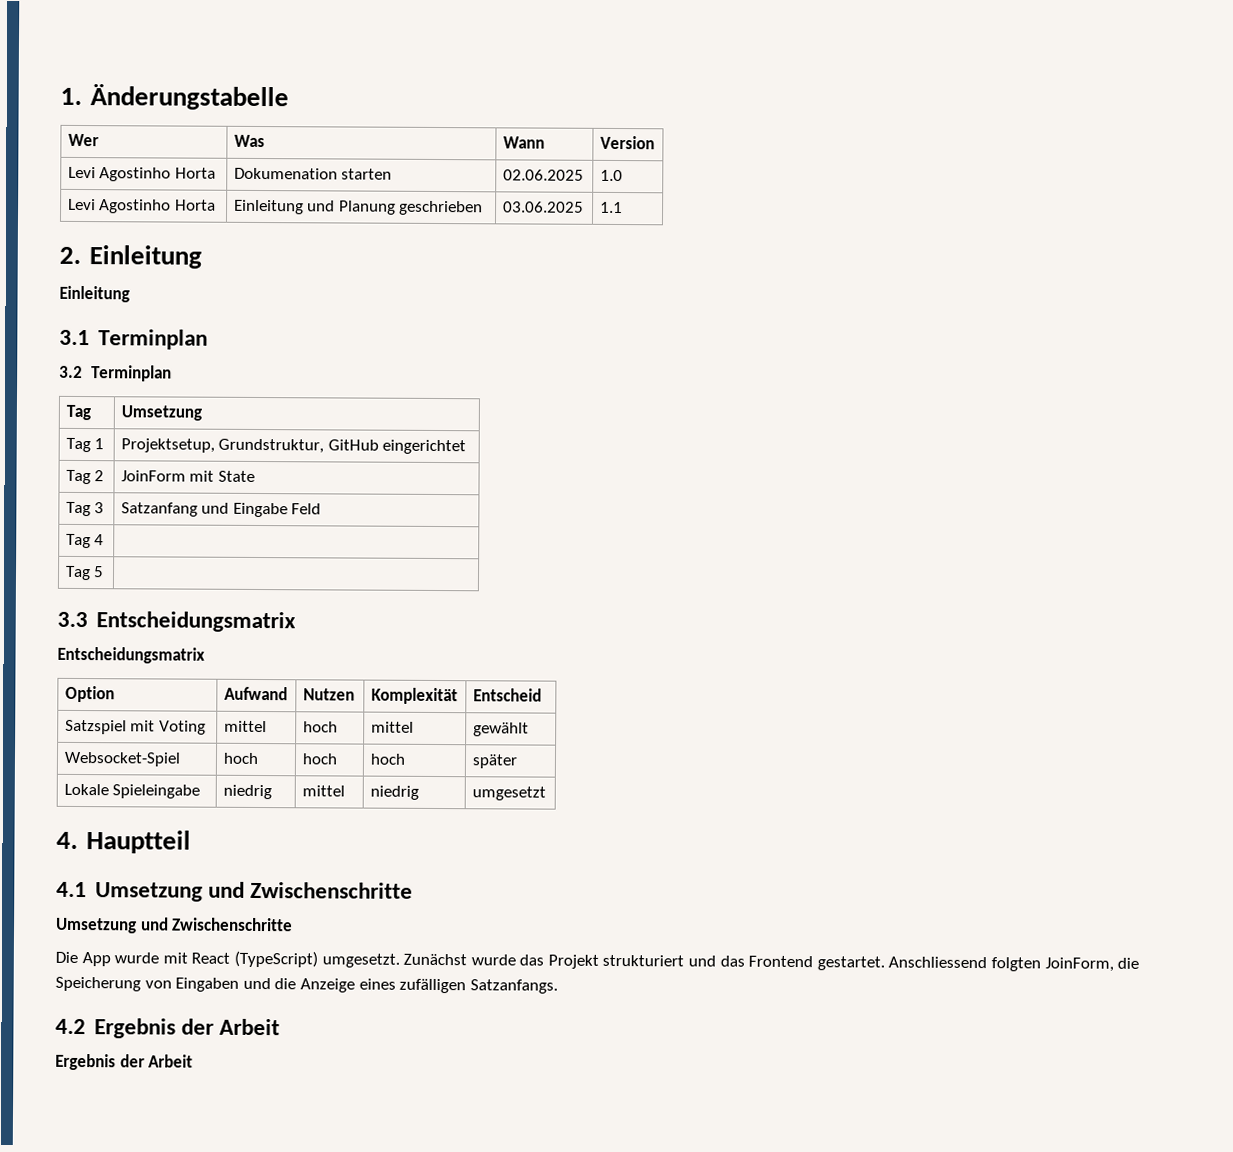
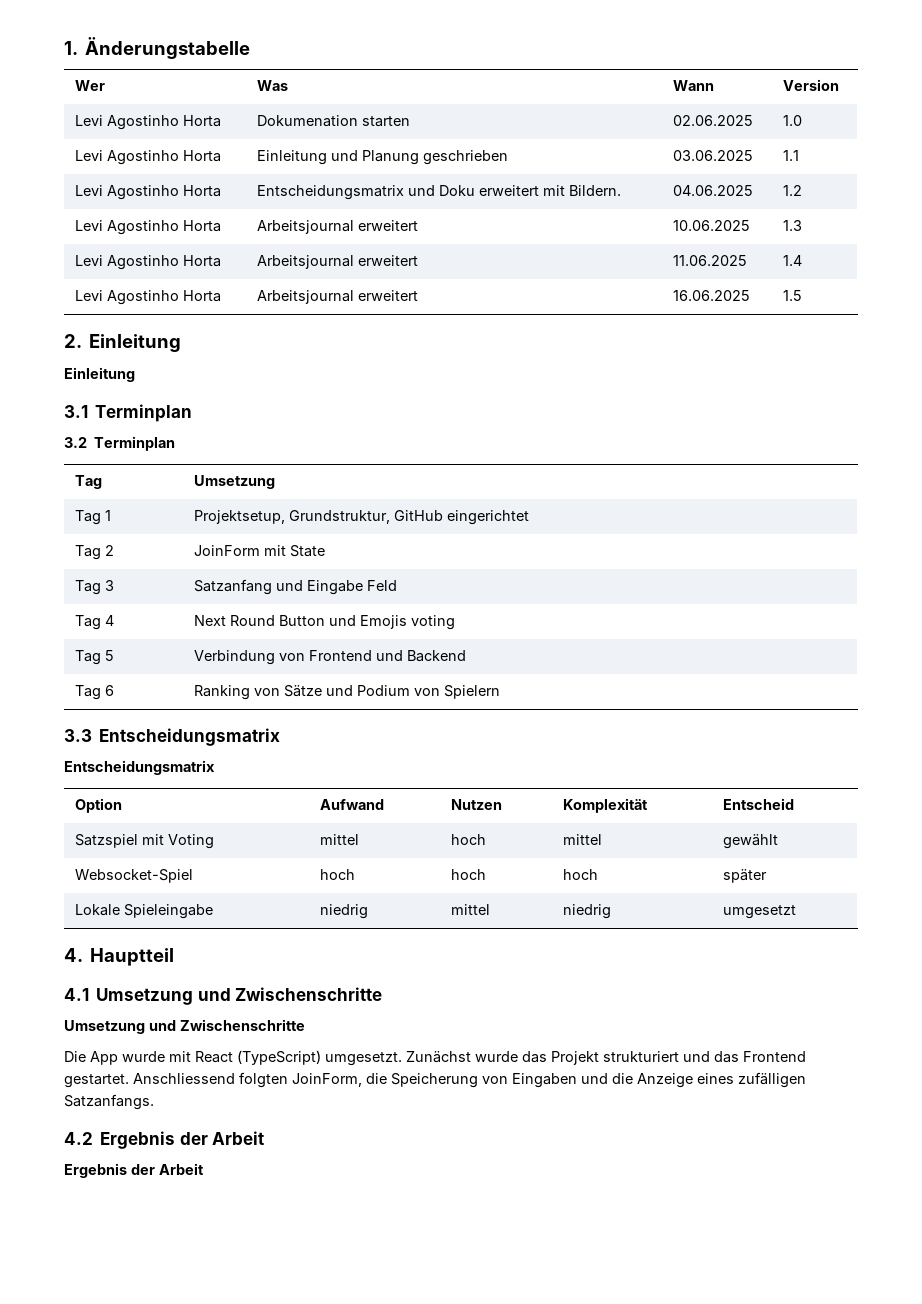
(623, 207) none -> [75,185,222,200] [257,185,622,200] [673,185,754,196] [783,185,803,196] [75,220,222,235] [257,220,419,234] [673,220,751,231] [783,220,803,231] [75,255,222,270] [257,255,419,269] [673,255,748,266] [783,255,803,266] [75,290,222,305] [257,290,419,304] [673,290,751,301] [783,290,803,301] // Levi Agostinho Horta | Entscheidungsmatrix und Doku erweitert mit Bildern. | 04.06.2025 | 1.2 // Levi Agostinho Horta | Arbeitsjournal erweitert | 10.06.2025 | 1.3 // Levi Agostinho Horta | Arbeitsjournal erweitert | 11.06.2025 | 1.4 // Levi Agostinho Horta | Arbeitsjournal erweitert | 16.06.2025 | 1.5
[64,565,105,581] // Tag 5 | -> [194,615,456,630] [75,650,115,665] [194,650,467,665] [75,685,115,700] [194,685,501,700] Next Round Button und Emojis voting // Tag 5 | Verbindung von Frontend und Backend // Tag 6 | Ranking von Sätze und Podium von Spielern

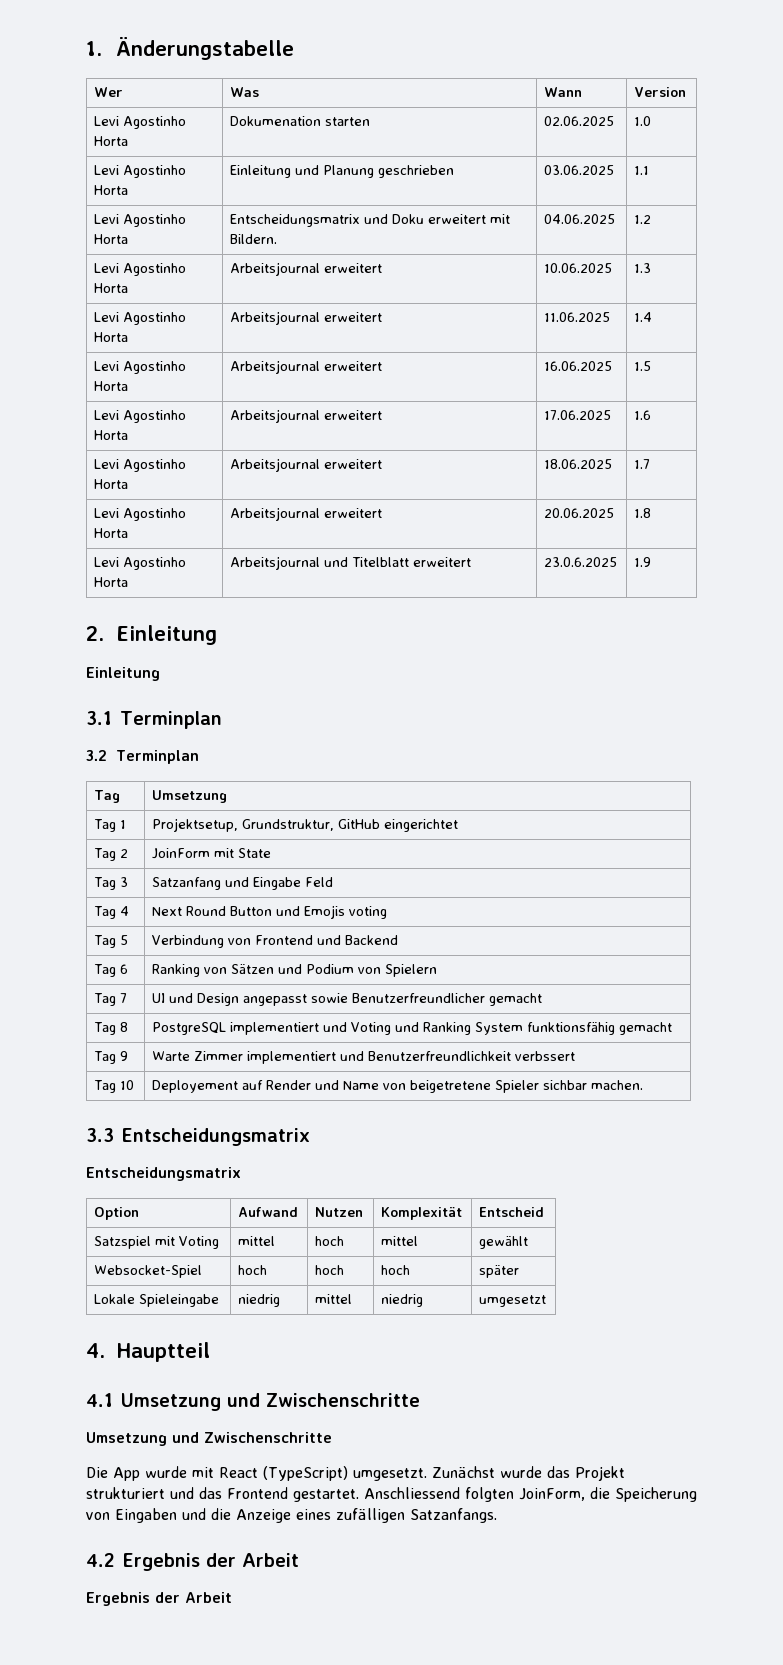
(803, 295) none -> [94,410,187,423] [94,430,129,440] [230,409,383,423] [544,410,612,420] [634,410,652,420] [94,459,187,472] [94,479,129,489] [230,458,383,472] [544,459,613,469] [634,459,651,469] [94,508,187,521] [94,528,129,538] [230,507,383,521] [544,508,615,518] [634,508,652,518] [94,557,187,570] [94,577,129,587] [230,556,472,570] [544,557,618,567] [634,557,652,567] // Levi Agostinho Horta | Arbeitsjournal erweitert | 17.06.2025 | 1.6 // Levi Agostinho Horta | Arbeitsjournal erweitert | 18.06.2025 | 1.7 // Levi Agostinho Horta | Arbeitsjournal erweitert | 20.06.2025 | 1.8 // Levi Agostinho Horta | Arbeitsjournal und Titelblatt erweitert | 23.0.6.2025 | 1.9
[284,685,323,697] Sätze -> [231,964,275,974] Sätzen
(501, 692) none -> [94,993,128,1006] [152,993,543,1006] [94,1022,129,1035] [152,1022,673,1035] [94,1051,129,1064] [152,1051,576,1064] [94,1080,135,1093] [152,1080,644,1093] // Tag 7 | UI und Design angepasst sowie Benutzerfreundlicher gemacht // Tag 8 | PostgreSQL implementiert und Voting und Ranking System funktionsfähig gemacht // Tag 9 | Warte Zimmer implementiert und Benutzerfreundlichkeit verbssert // Tag 10 | Deployement auf Render und Name von beigetretene Spieler sichbar machen.

